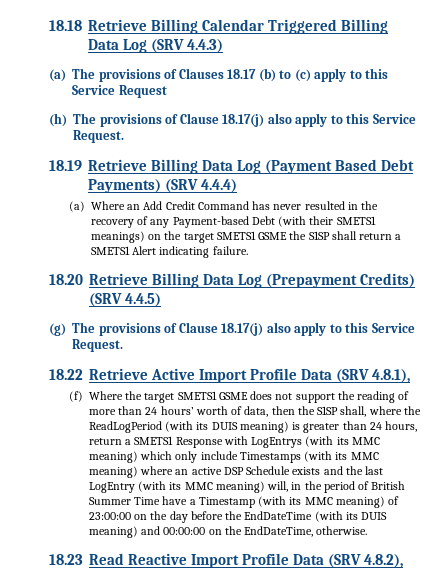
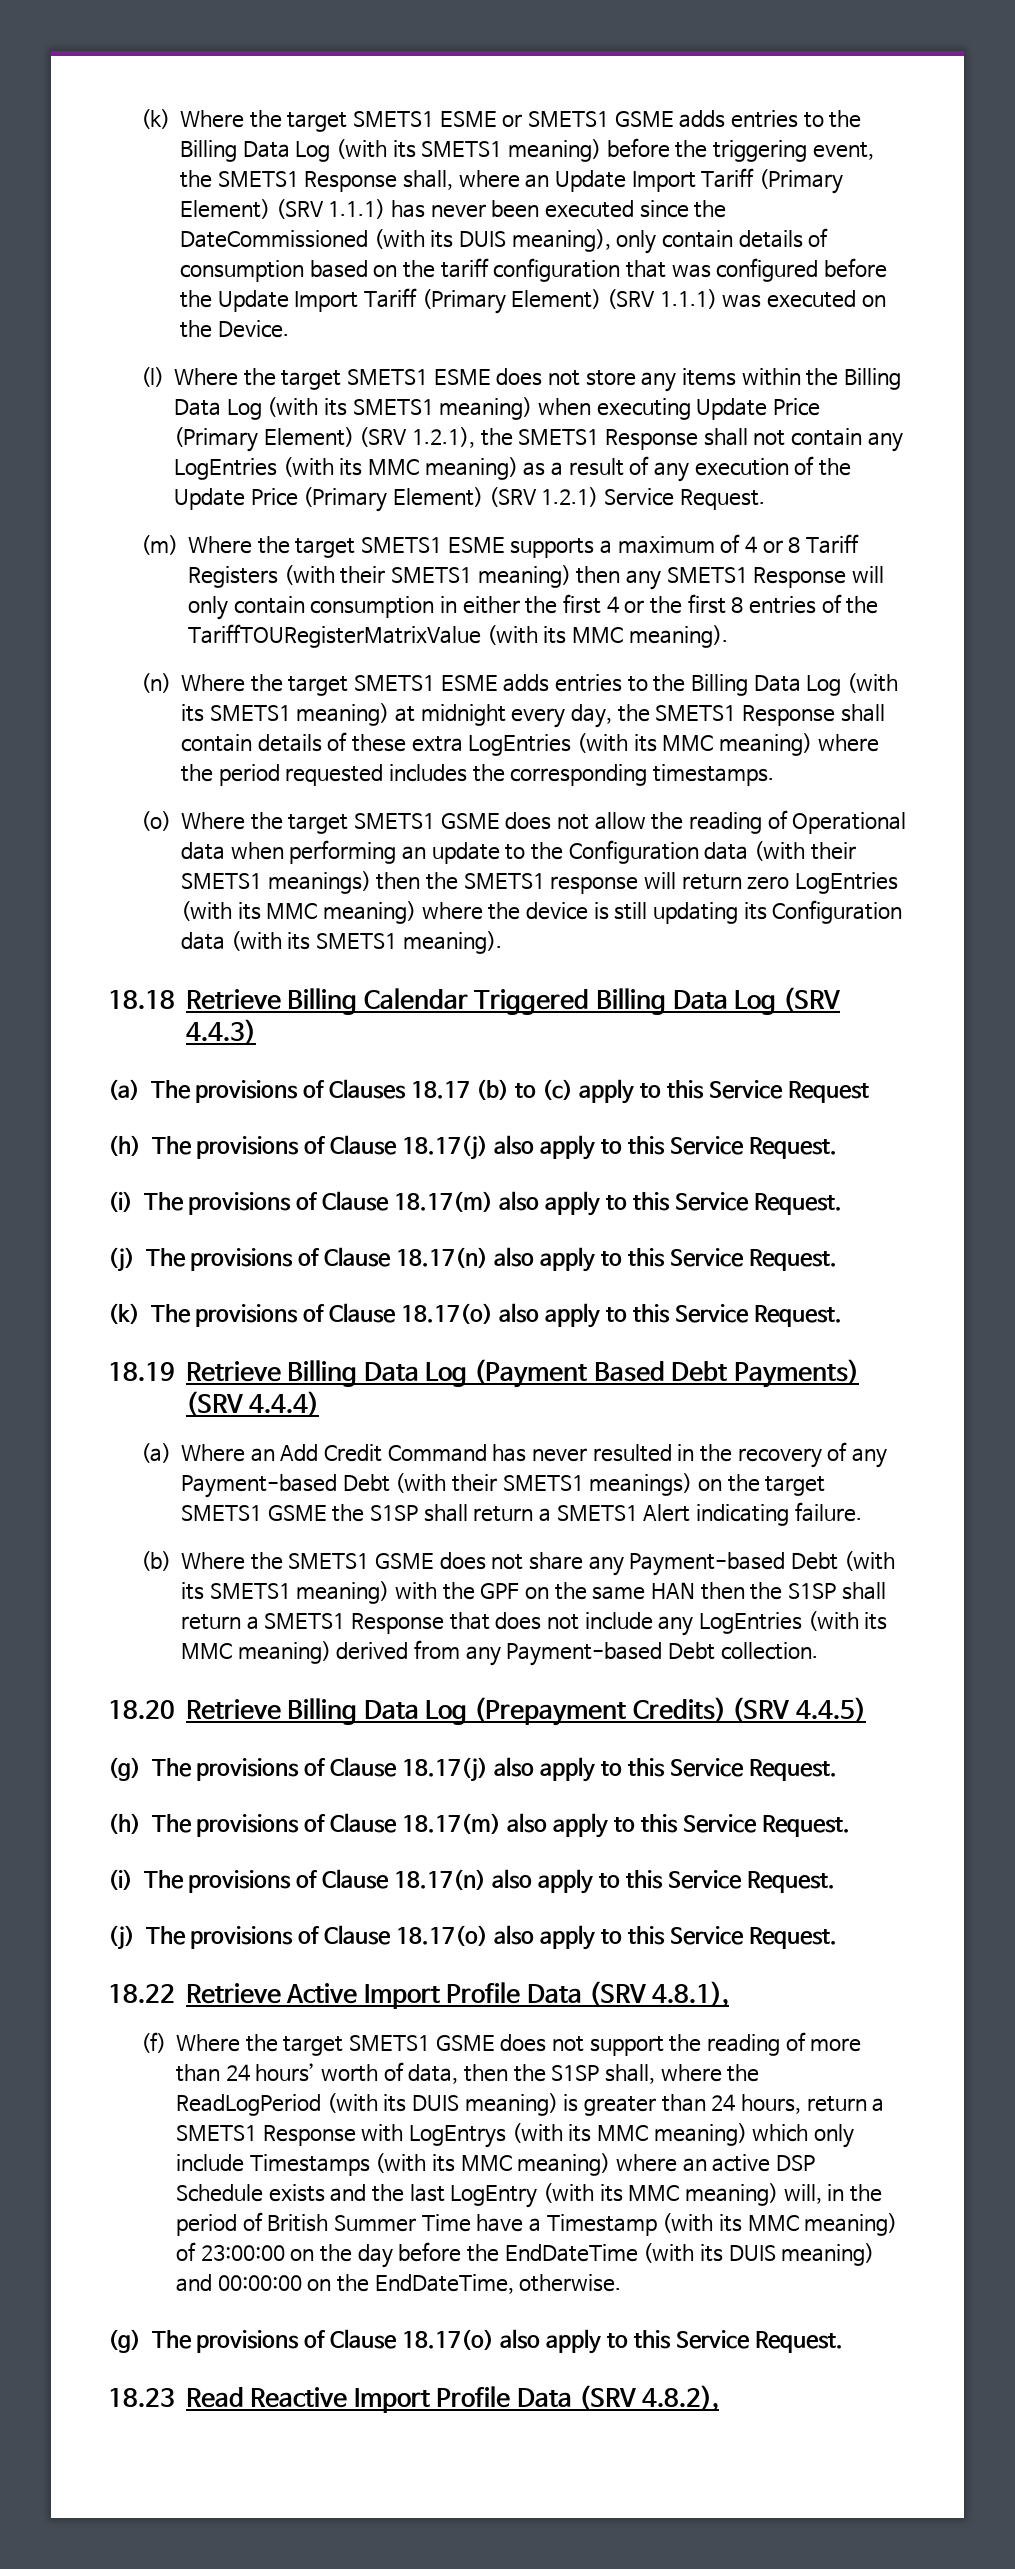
(49, 25) none -> [140,109,862,132] [180,138,874,162] [180,168,844,194] [180,199,727,219] [180,228,829,254] [180,258,888,282] [180,288,886,314] [180,320,289,338] [140,367,902,392] [174,397,821,420] [174,427,903,452] [174,456,852,482] [174,487,765,512] [140,534,860,558] [188,565,885,590] [188,594,879,620] [188,624,728,648] [140,673,899,696] [181,703,885,728] [181,732,879,756] [181,764,775,786] [140,810,907,834] [181,840,856,864] [181,871,899,894] [181,900,903,924] [181,931,502,954] (k) Where the target SMETS1 ESME or SMETS1 GSME adds entries to the Billing Data Log (with its SMETS1 meaning) before the triggering event, the SMETS1 Response shall, where an Update Import Tariff (Primary Element) (SRV 1.1.1) has never been executed since the DateCommissioned (with its DUIS meaning), only contain details of consumption based on the tariff configuration that was configured before the Update Import Tariff (Primary Element) (SRV 1.1.1) was executed on the Device. // (l) Where the target SMETS1 ESME does not store any items within the Billing Data Log (with its SMETS1 meaning) when executing Update Price (Primary Element) (SRV 1.2.1), the SMETS1 Response shall not contain any LogEntries (with its MMC meaning) as a result of any execution of the Update Price (Primary Element) (SRV 1.2.1) Service Request. // (m) Where the target SMETS1 ESME supports a maximum of 4 or 8 Tariff Registers (with their SMETS1 meaning) then any SMETS1 Response will only contain consumption in either the first 4 or the first 8 entries of the TariffTOURegisterMatrixValue (with its MMC meaning). // (n) Where the target SMETS1 ESME adds entries to the Billing Data Log (with its SMETS1 meaning) at midnight every day, the SMETS1 Response shall contain details of these extra LogEntries (with its MMC meaning) where the period requested includes the corresponding timestamps. // (o) Where the target SMETS1 GSME does not allow the reading of Operational data when performing an update to the Configuration data (with their SMETS1 meanings) then the SMETS1 response will return zero LogEntries (with its MMC meaning) where the device is still updating its Configuration data (with its SMETS1 meaning). //
(124, 136) none -> [108,1191,842,1216] [108,1247,837,1272] [108,1303,842,1328] // (i) The provisions of Clause 18.17(m) also apply to this Service Request. // (j) The provisions of Clause 18.17(n) also apply to this Service Request. // (k) The provisions of Clause 18.17(o) also apply to this Service Request.
(248, 250) none -> [140,1551,895,1576] [181,1581,886,1604] [181,1611,888,1636] [181,1640,818,1666] // (b) Where the SMETS1 GSME does not share any Payment-based Debt (with its SMETS1 meaning) with the GPF on the same HAN then the S1SP shall return a SMETS1 Response that does not include any LogEntries (with its MMC meaning) derived from any Payment-based Debt collection.
(123, 345) none -> [108,1813,850,1838] [108,1869,835,1894] [108,1925,837,1950] // (h) The provisions of Clause 18.17(m) also apply to this Service Request. // (i) The provisions of Clause 18.17(n) also apply to this Service Request. // (j) The provisions of Clause 18.17(o) also apply to this Service Request.
(368, 530) none -> [108,2329,843,2354] // (g) The provisions of Clause 18.17(o) also apply to this Service Request.

